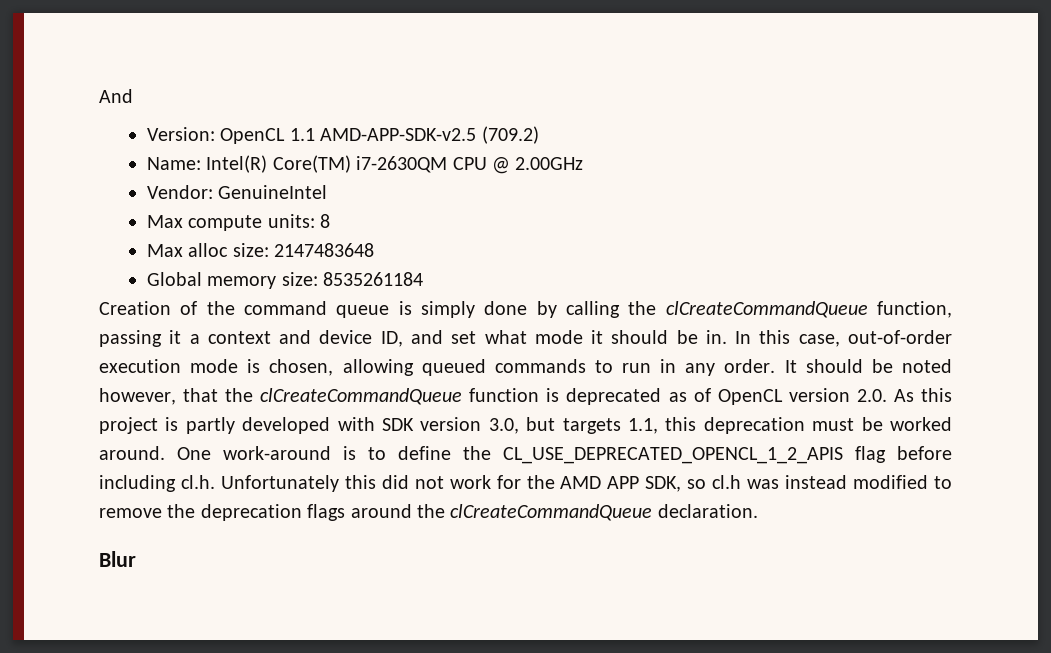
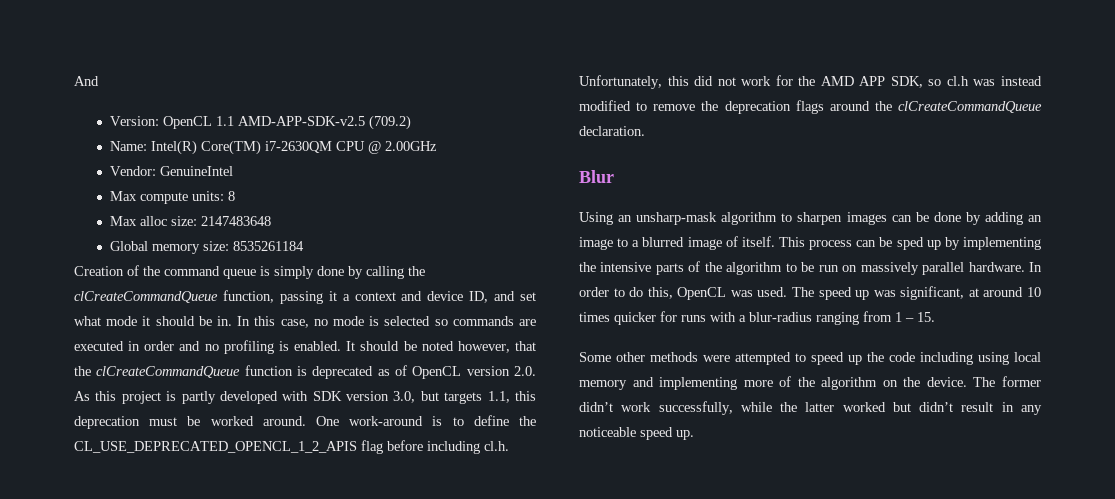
[848,330,953,344] [99,359,776,376] out-of-order execution mode is chosen, allowing queued commands to run in any order. -> [313,316,536,326] [74,340,342,354] no mode is selected so commands are executed in order and no profiling is enabled.
[220,475,339,492] Unfortunately -> [579,75,662,89] Unfortunately,
(136, 559) none -> [579,212,1042,225] [579,236,1041,250] [579,261,1042,275] [579,286,1041,300] [579,311,935,325] [579,352,1041,365] [579,376,1041,390] [579,401,1042,415] [579,427,694,440] // Using an unsharp-mask algorithm to sharpen images can be done by adding an image to a blurred image of itself. This process can be sped up by implementing the intensive parts of the algorithm to be run on massively parallel hardware. In order to do this, OpenCL was used. The speed up was significant, at around 10 times quicker for runs with a blur-radius ranging from 1 – 15. // Some other methods were attempted to speed up the code including using local memory and implementing more of the algorithm on the device. The former didn’t work successfully, while the latter worked but didn’t result in any noticeable speed up.

